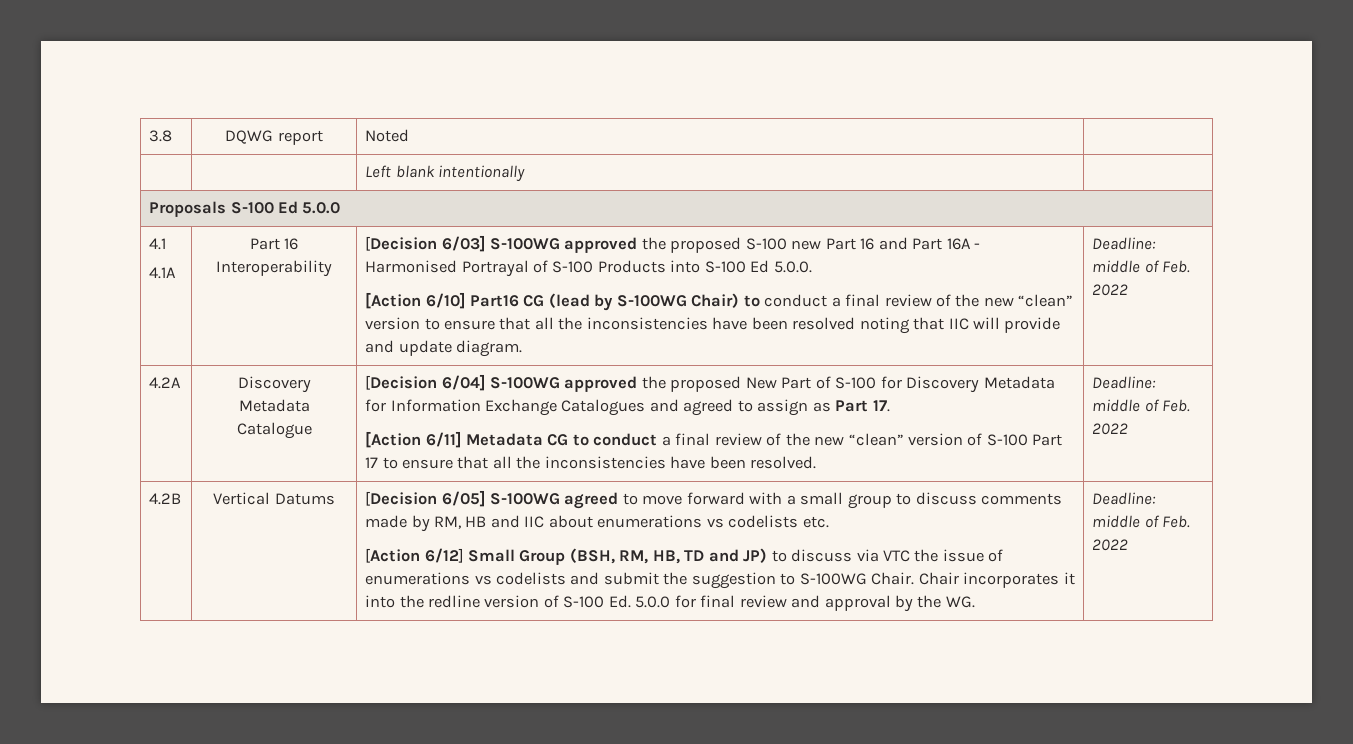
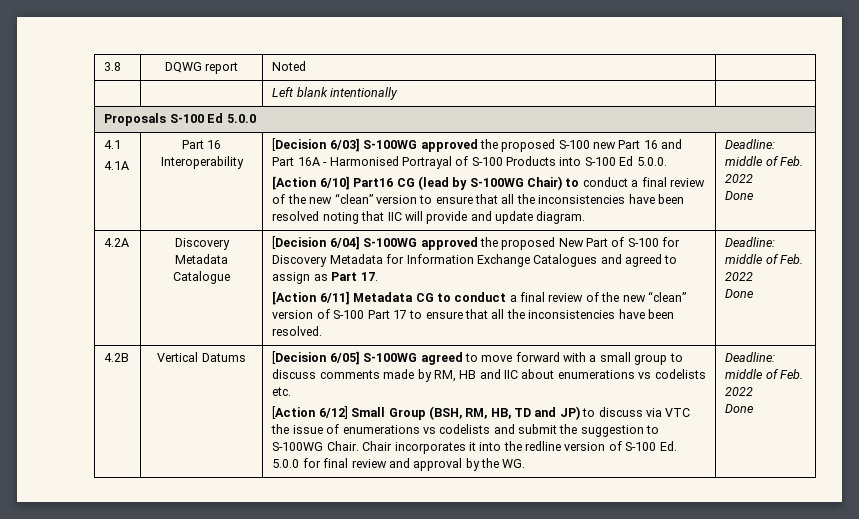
(1129, 290) none -> [725,191,755,200] // Done
(1129, 429) none -> [725,289,755,298] // Done
(1129, 545) none -> [725,404,755,413] // Done

